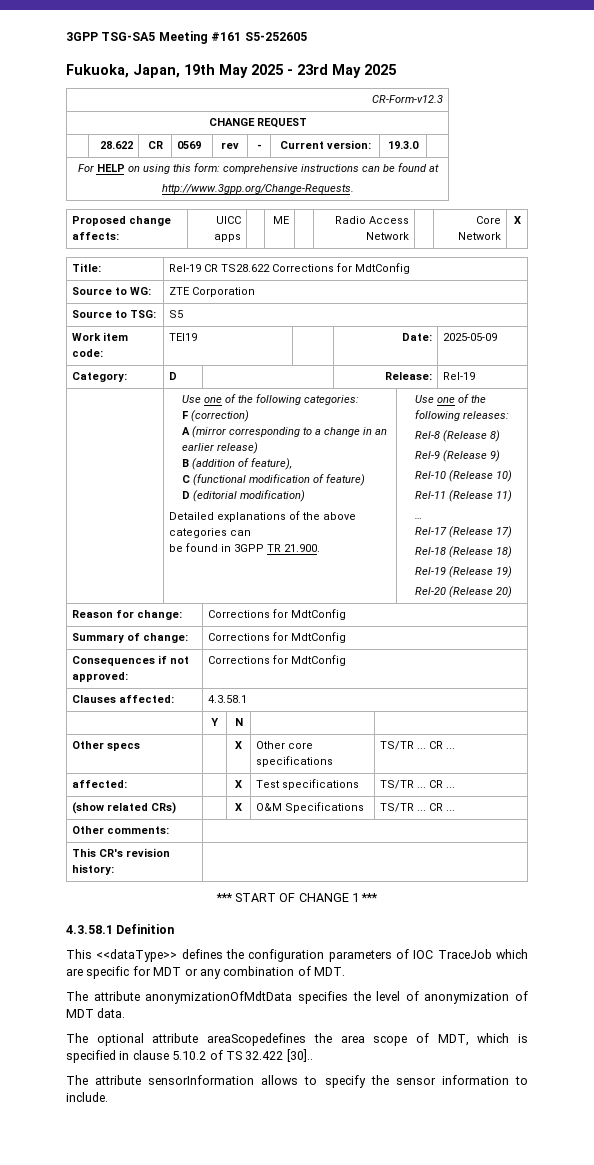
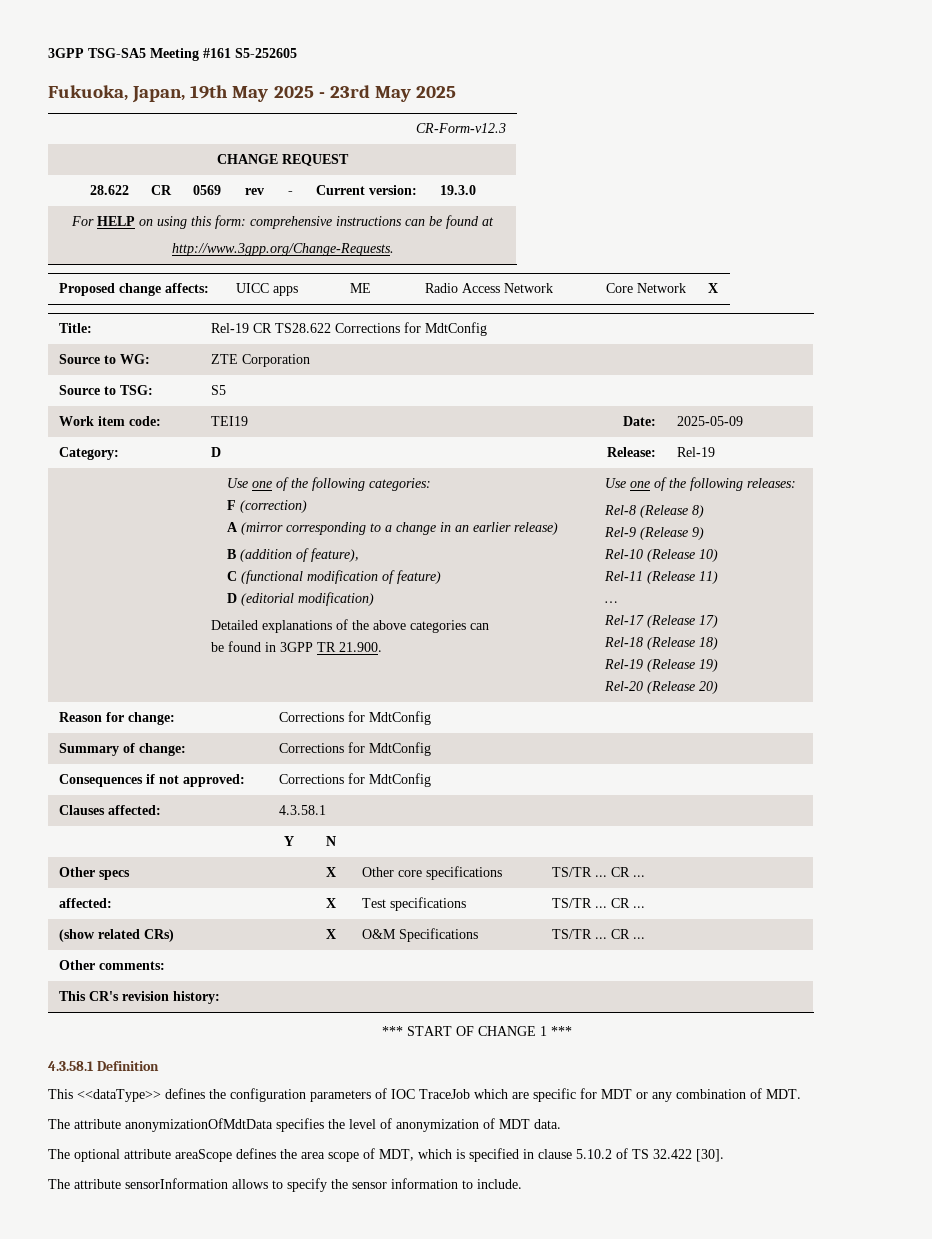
[207,1033,307,1046] areaScopedefines -> [175,1148,276,1162] areaScope defines
[286,1049,313,1062] [30].. -> [696,1149,724,1162] [30].

